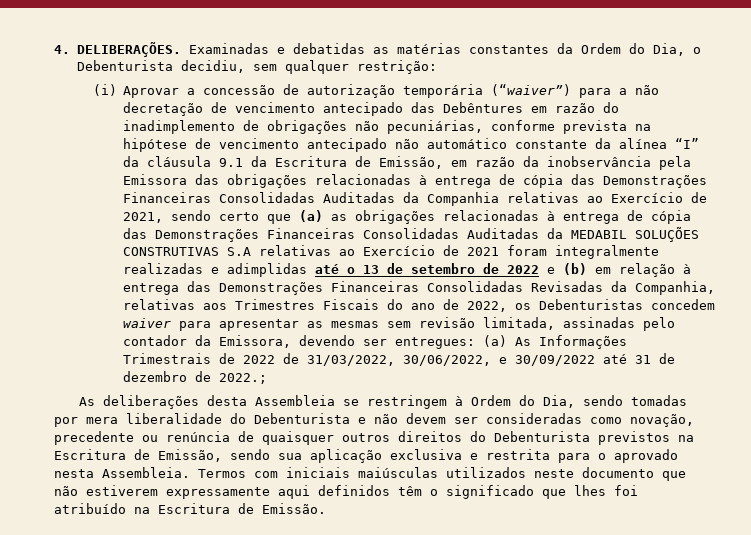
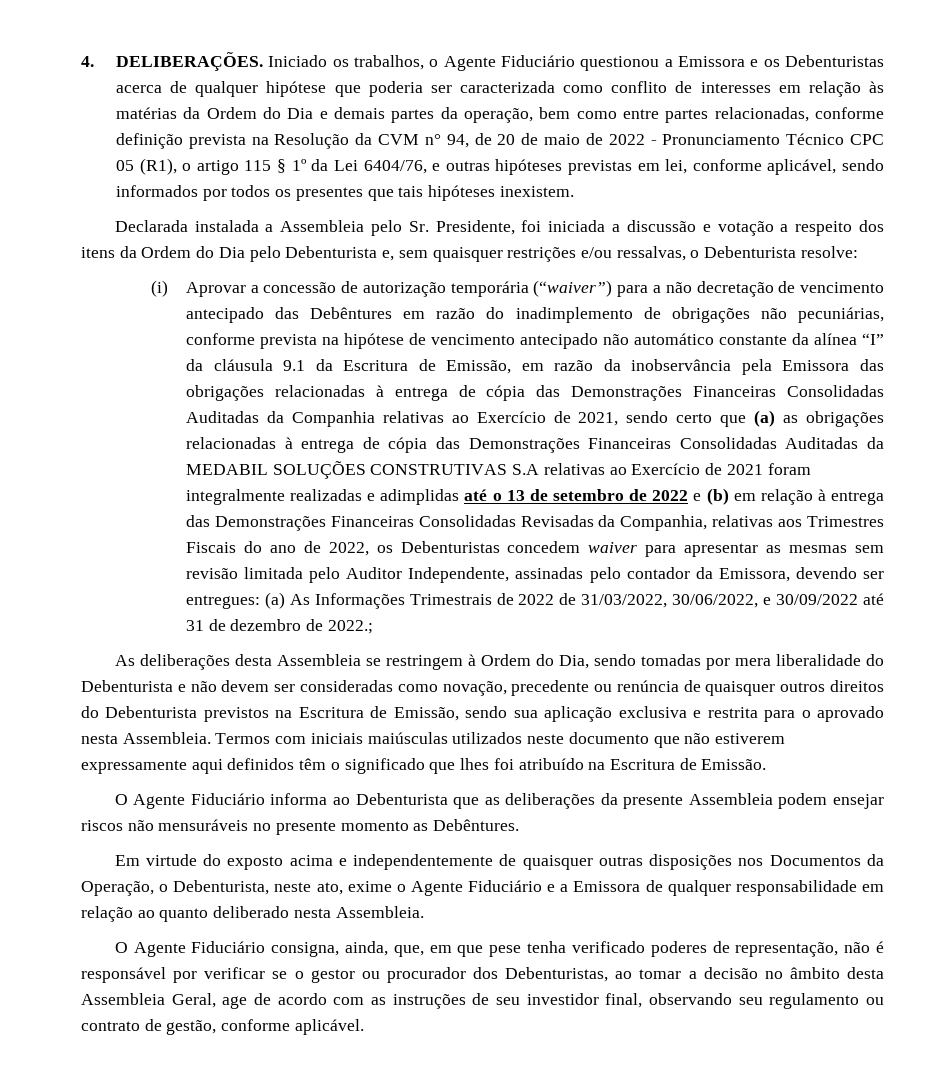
[188,43,701,56] [76,60,437,74] Examinadas e debatidas as matérias constantes da Ordem do Dia, o Debenturista decidiu, sem qualquer restrição: -> [268,55,885,71] [115,81,885,97] [115,107,885,123] [115,133,884,149] [115,158,884,175] [115,185,574,201] [114,220,884,236] [81,246,858,262] Iniciado os trabalhos, o Agente Fiduciário questionou a Emissora e os Debenturistas acerca de qualquer hipótese que poderia ser caracterizada como conflito de interesses em relação às matérias da Ordem do Dia e demais partes da operação, bem como entre partes relacionadas, conforme definição prevista na Resolução da CVM n° 94, de 20 de maio de 2022 - Pronunciamento Técnico CPC 05 (R1), o artigo 115 § 1º da Lei 6404/76, e outras hipóteses previstas em lei, conforme aplicável, sendo informados por todos os presentes que tais hipóteses inexistem. // Declarada instalada a Assembleia pelo Sr. Presidente, foi iniciada a discussão e votação a respeito dos itens da Ordem do Dia pelo Debenturista e, sem quaisquer restrições e/ou ressalvas, o Debenturista resolve:
[483,317,556,330] limitada, -> [244,567,510,583] limitada pelo Auditor Independente,
(326, 508) none -> [114,793,884,809] [81,819,520,835] [114,854,884,870] [81,880,884,896] [81,906,424,922] [114,941,884,957] [81,967,884,983] [81,993,884,1009] [81,1019,364,1035] // O Agente Fiduciário informa ao Debenturista que as deliberações da presente Assembleia podem ensejar riscos não mensuráveis no presente momento as Debêntures. // Em virtude do exposto acima e independentemente de quaisquer outras disposições nos Documentos da Operação, o Debenturista, neste ato, exime o Agente Fiduciário e a Emissora de qualquer responsabilidade em relação ao quanto deliberado nesta Assembleia. // O Agente Fiduciário consigna, ainda, que, em que pese tenha verificado poderes de representação, não é responsável por verificar se o gestor ou procurador dos Debenturistas, ao tomar a decisão no âmbito desta Assembleia Geral, age de acordo com as instruções de seu investidor final, observando seu regulamento ou contrato de gestão, conforme aplicável.

